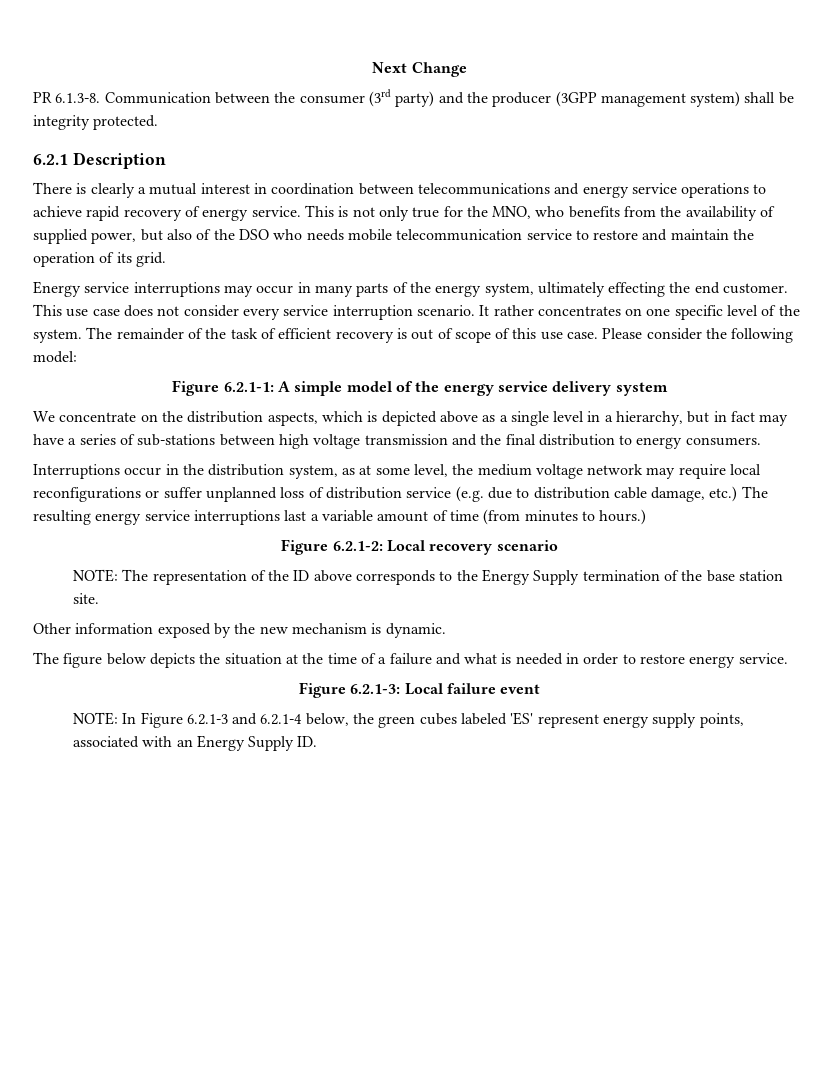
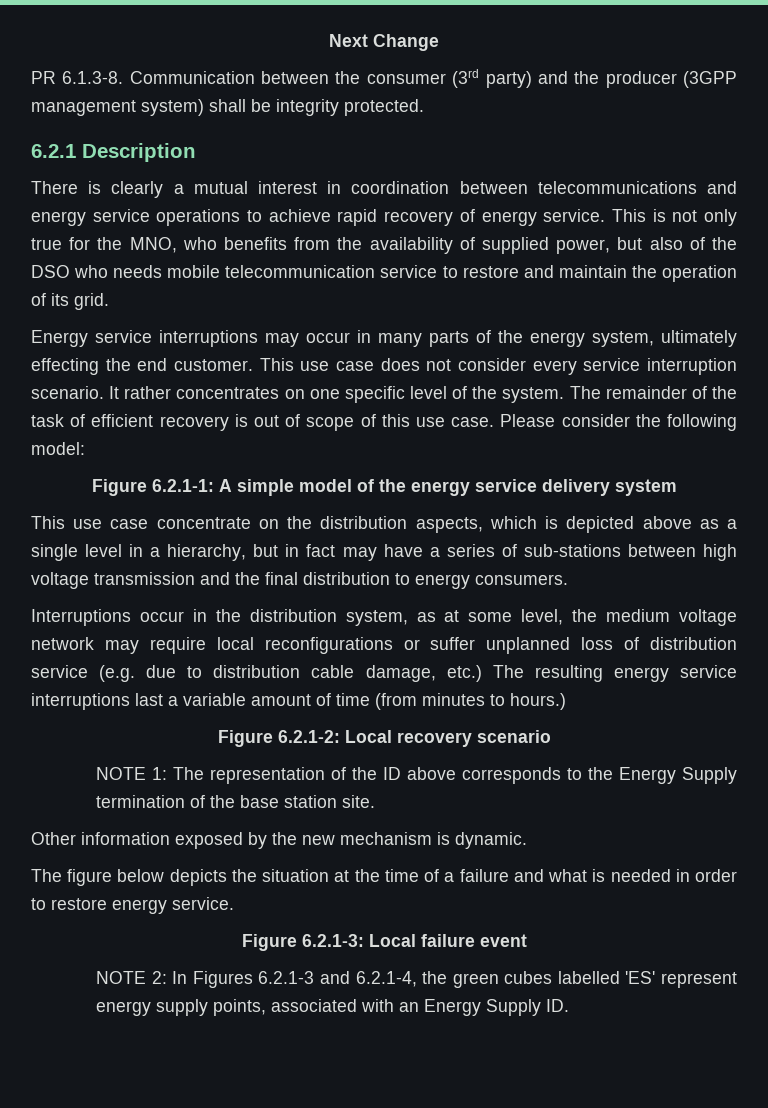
[33,411,55,422] We -> [31,516,149,529] This use case
[72,569,118,582] NOTE: -> [96,767,168,780] NOTE 1:
[72,712,349,728] NOTE: In Figure 6.2.1-3 and 6.2.1-4 below, -> [96,971,417,988] NOTE 2: In Figures 6.2.1-3 and 6.2.1-4,
[461,713,508,725] labeled -> [557,971,620,984] labelled

